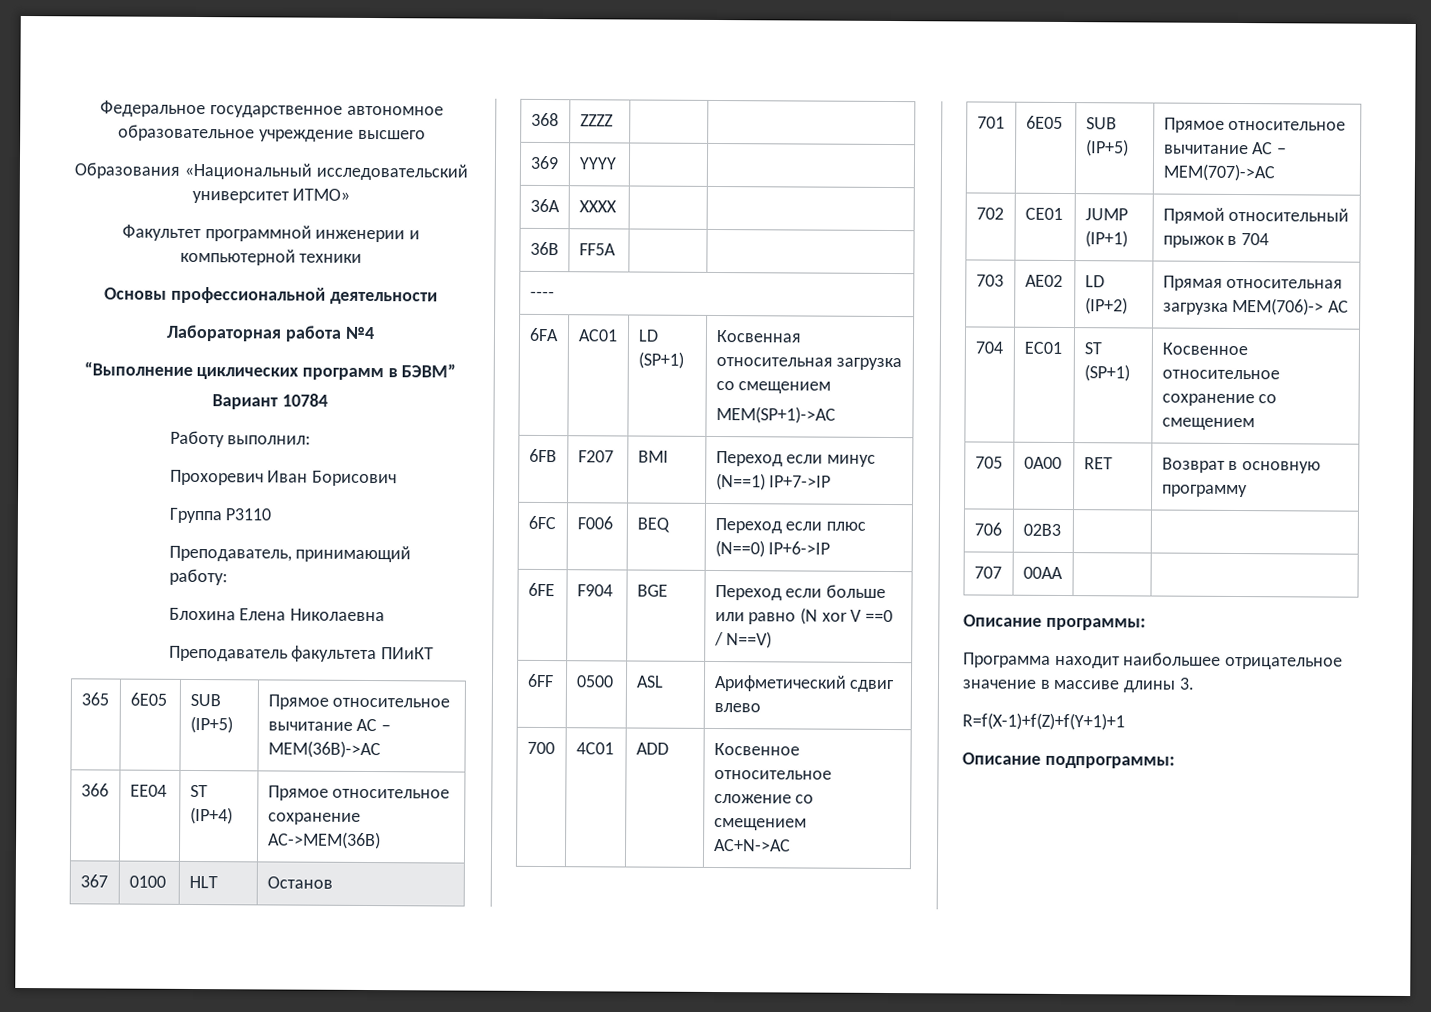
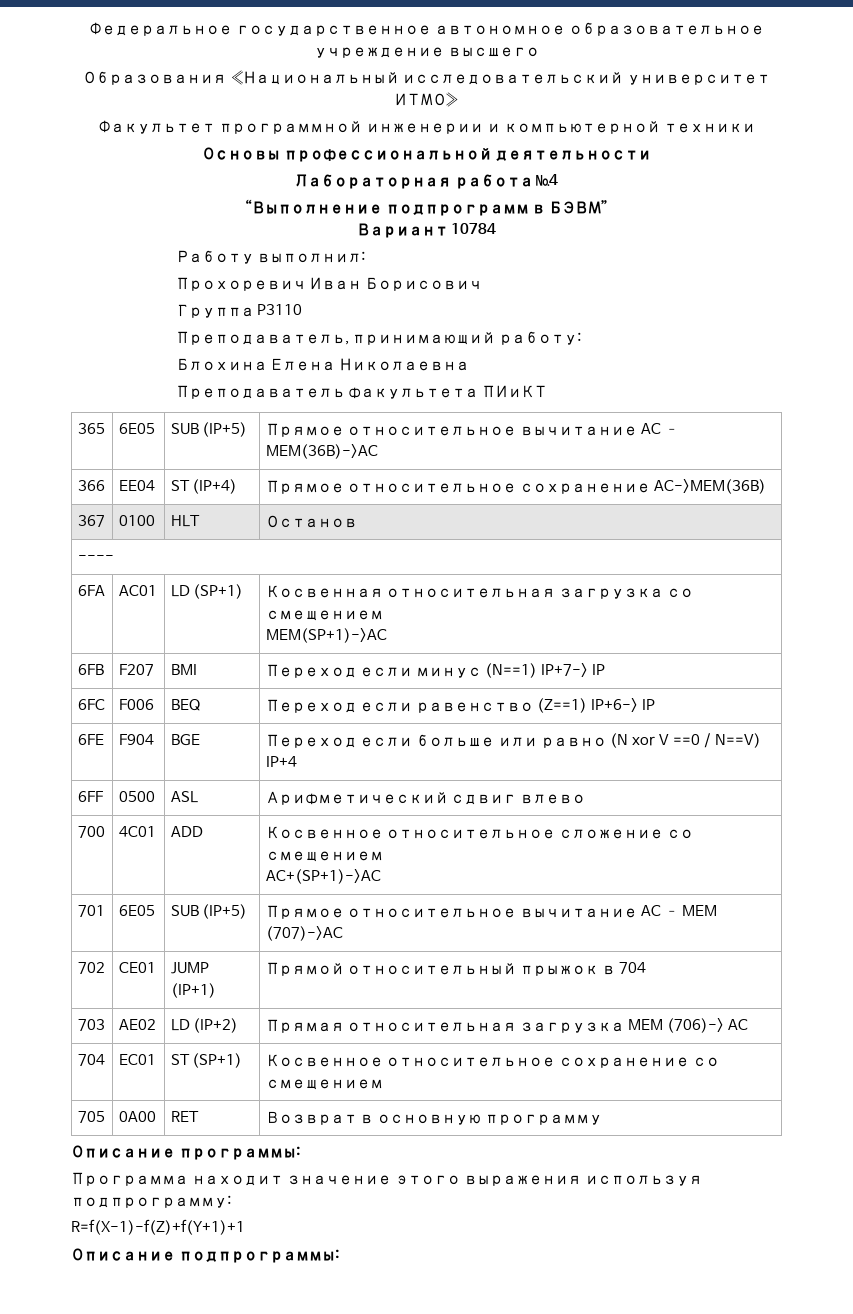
[196,367,384,381] циклических программ -> [385,204,529,216] подпрограмм
[530,112,559,127] [579,114,613,127] [529,155,559,170] [578,157,617,170] [529,198,560,213] [578,200,617,213] [529,241,559,256] [578,243,616,256] // 368 | ZZZZ | | // 369 | YYYY | | // 36A | XXXX | | // 36B | FF5A | | -> (357, 521) none
[769,475,832,488] IP+7->IP -> [541,663,606,677] IP+7-> IP
[825,521,866,531] [714,539,831,558] плюс (N==0) IP+6->IP -> [416,698,656,713] равенство (Z==1) IP+6-> IP
(773, 640) none -> [265,756,297,767] IP+4
[713,838,791,852] AC+N->AC -> [265,869,381,884] AC+(SP+1)->AC
[1162,163,1275,182] MEM(707)->AC -> [682,905,718,916] [265,926,343,941] MEM (707)->AC
[1232,297,1325,316] MEM(706)-> -> [628,1018,725,1033] MEM (706)->
[973,522,1002,536] [1022,523,1061,536] [973,566,1002,579] [1022,566,1063,580] // 706 | 02B3 | | // 707 | 00AA | | -> (603, 1119) none
[1123,652,1344,670] [962,677,1195,693] [962,712,1125,731] наибольшее отрицательное значение в массиве длины 3. // R=f(X-1)+f(Z)+f(Y+1)+1 -> [286,1175,702,1186] [71,1195,231,1208] [71,1219,245,1235] значение этого выражения используя подпрограмму: // R=f(X-1)-f(Z)+f(Y+1)+1

